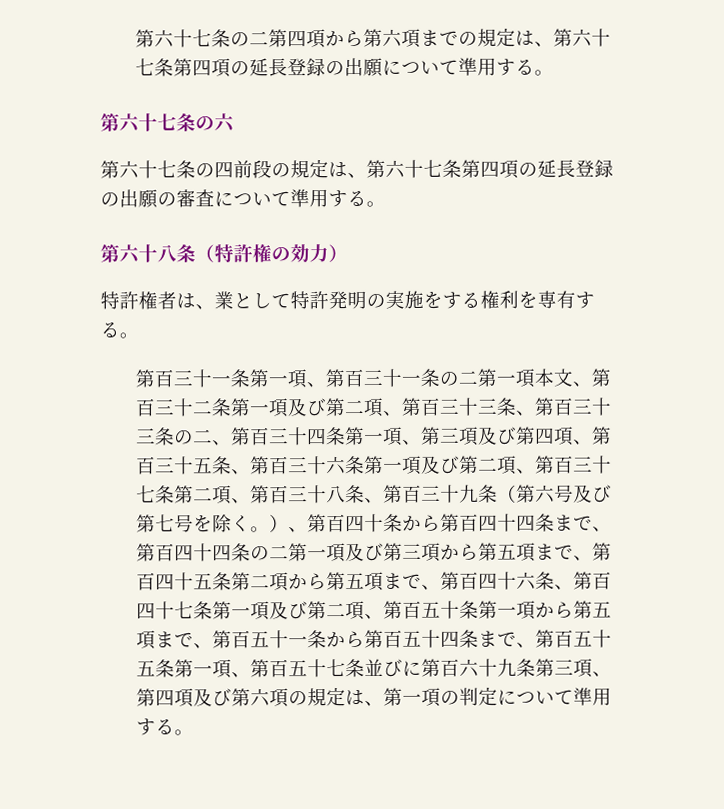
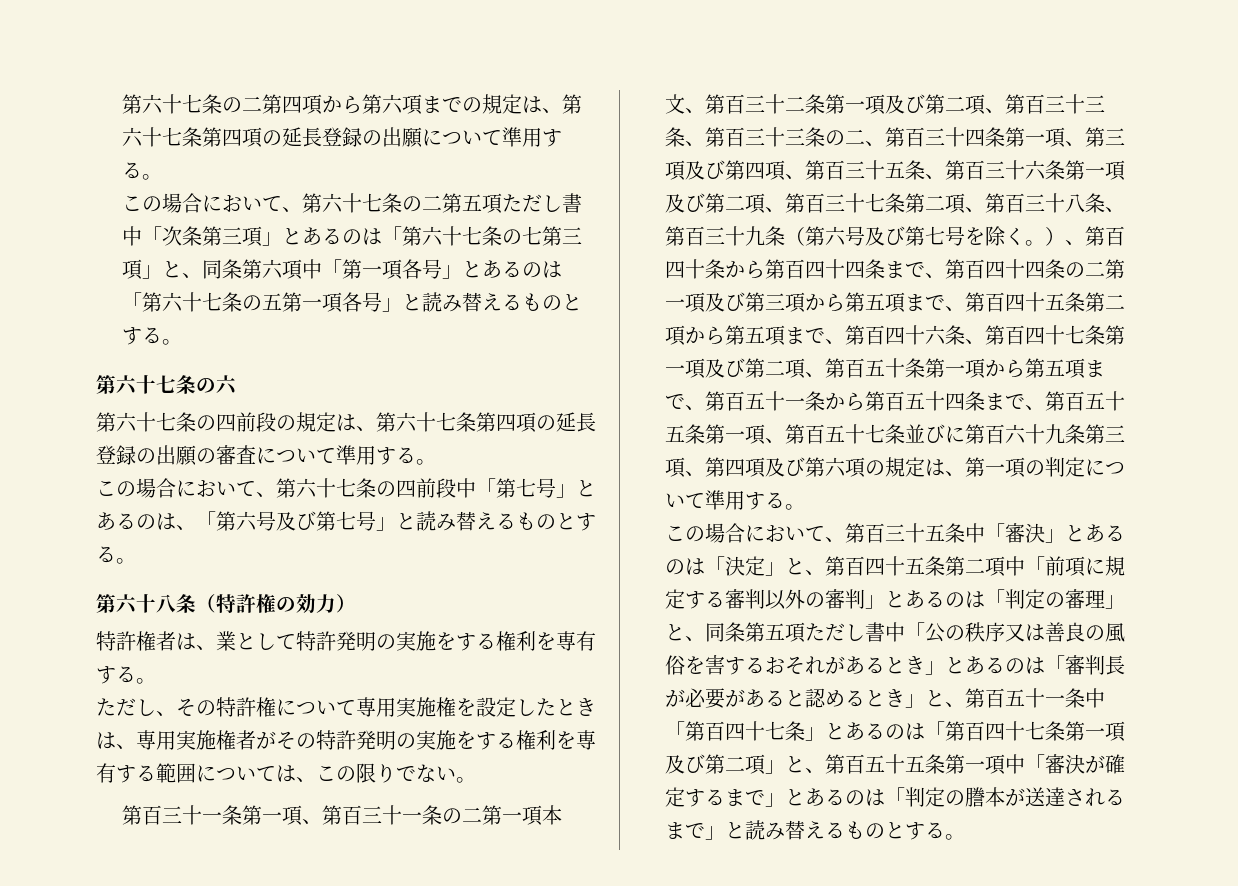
(554, 72) none -> [122,193,583,214] [122,226,583,247] [122,259,563,280] [122,292,583,313] [122,327,183,345] // この場合において、第六十七条の二第五項ただし書中「次条第三項」とあるのは「第六十七条の七第三項」と、同条第六項中「第一項各号」とあるのは「第六十七条の五第一項各号」と読み替えるものとする。
(386, 203) none -> [96,478,596,498] [96,511,596,531] [96,546,136,564] // この場合において、第六十七条の四前段中「第七号」とあるのは、「第六号及び第七号」と読み替えるものとする。
(139, 335) none -> [96,697,596,717] [96,730,596,750] [96,763,476,783] // ただし、その特許権について専用実施権を設定したときは、専用実施権者がその特許発明の実施をする権利を専有する範囲については、この限りでない。
(194, 732) none -> [665,523,1126,543] [665,556,1126,577] [665,589,1126,610] [665,622,1126,643] [665,655,1126,675] [665,688,1106,709] [665,721,1126,742] [665,754,1126,775] [665,787,1126,807] [665,820,966,840] // この場合において、第百三十五条中「審決」とあるのは「決定」と、第百四十五条第二項中「前項に規定する審判以外の審判」とあるのは「判定の審理」と、同条第五項ただし書中「公の秩序又は善良の風俗を害するおそれがあるとき」とあるのは「審判長が必要があると認めるとき」と、第百五十一条中「第百四十七条」とあるのは「第百四十七条第一項及び第二項」と、第百五十五条第一項中「審決が確定するまで」とあるのは「判定の謄本が送達されるまで」と読み替えるものとする。

